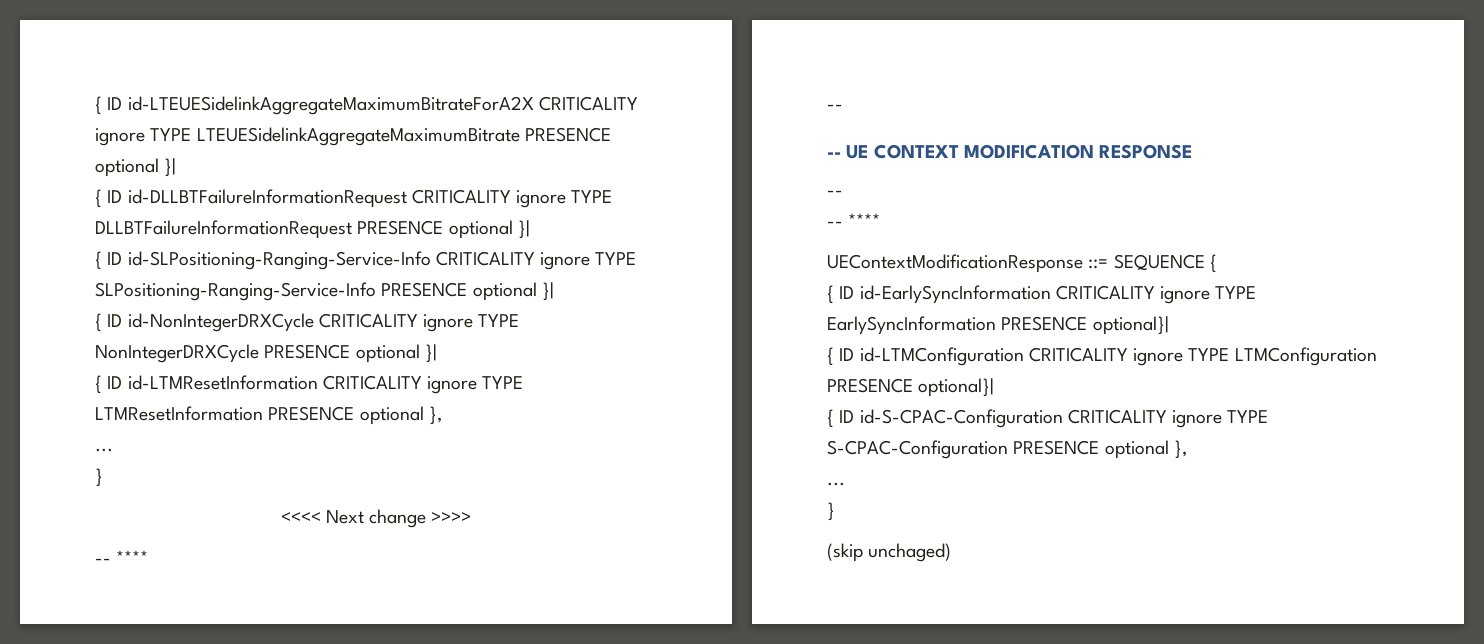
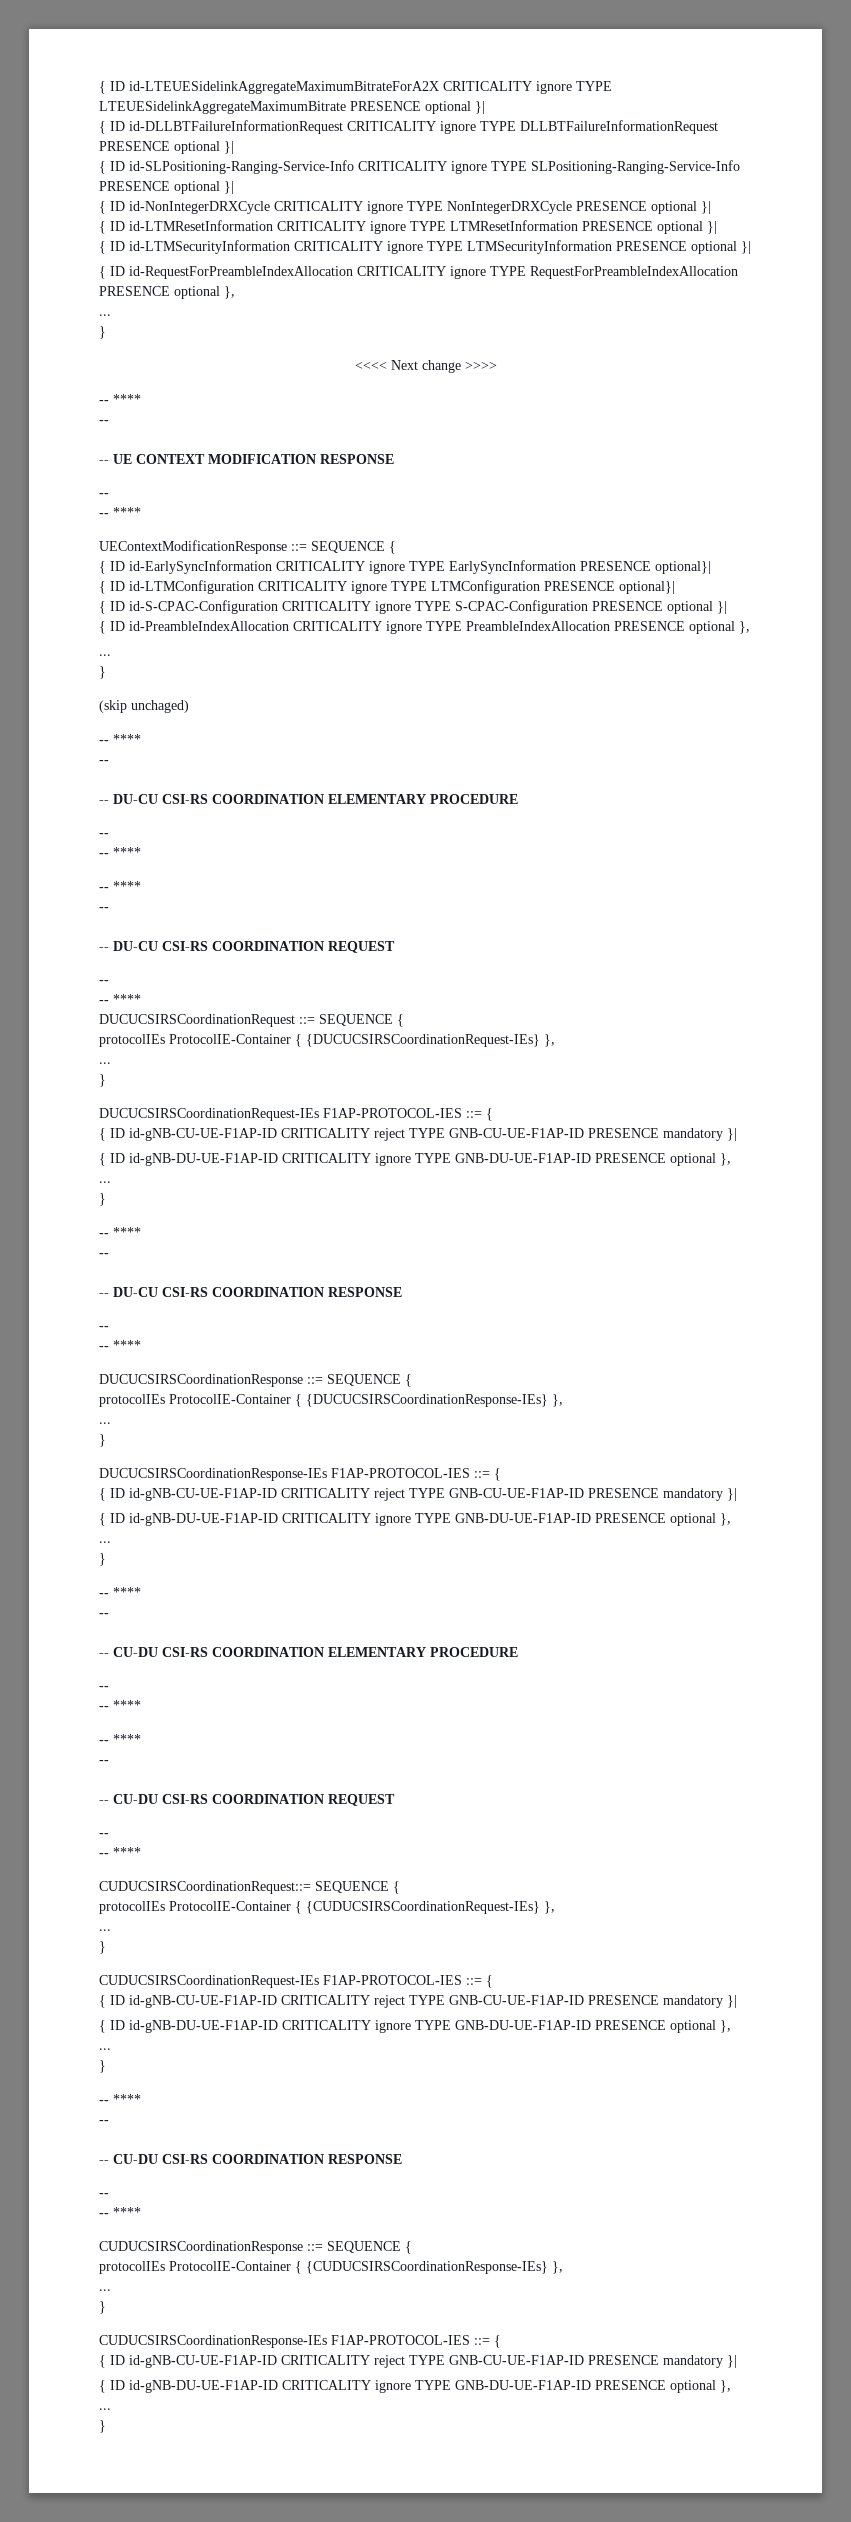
(424, 415) none -> [707,221,717,234] [99,240,751,254] [99,266,738,279] [99,286,220,299] }| // { ID id-LTMSecurityInformation CRITICALITY ignore TYPE LTMSecurityInformation PRESENCE optional }| // { ID id-RequestForPreambleIndexAllocation CRITICALITY ignore TYPE RequestForPreambleIndexAllocation PRESENCE optional
(1169, 449) none -> [717,601,727,614] [99,621,735,634] }| // { ID id-PreambleIndexAllocation CRITICALITY ignore TYPE PreambleIndexAllocation PRESENCE optional
(952, 552) none -> [99,734,141,744] [99,760,109,764] [99,794,518,804] [99,833,109,837] [99,847,141,857] [99,881,141,891] [99,907,109,911] [99,941,395,953] [99,980,109,984] [99,994,141,1004] [99,1014,404,1027] [99,1034,555,1047] [99,1062,111,1064] [99,1074,106,1087] [99,1108,493,1121] [99,1128,737,1141] [99,1153,731,1166] [99,1181,111,1183] [99,1193,106,1206] [99,1227,141,1237] [99,1253,109,1257] [99,1287,402,1297] [99,1326,109,1330] [99,1340,141,1350] [99,1374,412,1387] [99,1394,563,1407] [99,1422,111,1424] [99,1434,106,1447] [99,1468,501,1481] [99,1488,737,1501] [99,1513,731,1526] [99,1541,111,1543] [99,1553,106,1566] [99,1587,141,1597] [99,1613,109,1617] [99,1647,518,1657] [99,1686,109,1690] [99,1700,141,1710] [99,1734,141,1744] [99,1760,109,1764] [99,1794,395,1806] [99,1833,109,1837] [99,1847,141,1857] [99,1881,400,1894] [99,1901,555,1914] [99,1929,111,1931] [99,1941,106,1954] [99,1975,493,1988] [99,1995,737,2008] [99,2020,731,2033] [99,2048,111,2050] [99,2060,106,2073] [99,2094,141,2104] [99,2120,109,2124] [99,2154,402,2164] [99,2193,109,2197] [99,2207,141,2217] [99,2241,412,2254] [99,2261,563,2274] [99,2289,111,2291] [99,2301,106,2314] [99,2335,501,2348] [99,2355,737,2368] [99,2380,731,2393] [99,2408,111,2410] [99,2420,106,2433] // -- **** // -- // -- DU-CU CSI-RS COORDINATION ELEMENTARY PROCEDURE // -- // -- **** // -- **** // -- // -- DU-CU CSI-RS COORDINATION REQUEST // -- // -- **** // DUCUCSIRSCoordinationRequest ::= SEQUENCE { // protocolIEs ProtocolIE-Container { {DUCUCSIRSCoordinationRequest-IEs} }, // ... // } // DUCUCSIRSCoordinationRequest-IEs F1AP-PROTOCOL-IES ::= { // { ID id-gNB-CU-UE-F1AP-ID CRITICALITY reject TYPE GNB-CU-UE-F1AP-ID PRESENCE mandatory }| // { ID id-gNB-DU-UE-F1AP-ID CRITICALITY ignore TYPE GNB-DU-UE-F1AP-ID PRESENCE optional }, // ... // } // -- **** // -- // -- DU-CU CSI-RS COORDINATION RESPONSE // -- // -- **** // DUCUCSIRSCoordinationResponse ::= SEQUENCE { // protocolIEs ProtocolIE-Container { {DUCUCSIRSCoordinationResponse-IEs} }, // ... // } // DUCUCSIRSCoordinationResponse-IEs F1AP-PROTOCOL-IES ::= { // { ID id-gNB-CU-UE-F1AP-ID CRITICALITY reject TYPE GNB-CU-UE-F1AP-ID PRESENCE mandatory }| // { ID id-gNB-DU-UE-F1AP-ID CRITICALITY ignore TYPE GNB-DU-UE-F1AP-ID PRESENCE optional }, // ... // } // -- **** // -- // -- CU-DU CSI-RS COORDINATION ELEMENTARY PROCEDURE // -- // -- **** // -- **** // -- // -- CU-DU CSI-RS COORDINATION REQUEST // -- // -- **** // CUDUCSIRSCoordinationRequest::= SEQUENCE { // protocolIEs ProtocolIE-Container { {CUDUCSIRSCoordinationRequest-IEs} }, // ... // } // CUDUCSIRSCoordinationRequest-IEs F1AP-PROTOCOL-IES ::= { // { ID id-gNB-CU-UE-F1AP-ID CRITICALITY reject TYPE GNB-CU-UE-F1AP-ID PRESENCE mandatory }| // { ID id-gNB-DU-UE-F1AP-ID CRITICALITY ignore TYPE GNB-DU-UE-F1AP-ID PRESENCE optional }, // ... // } // -- **** // -- // -- CU-DU CSI-RS COORDINATION RESPONSE // -- // -- **** // CUDUCSIRSCoordinationResponse ::= SEQUENCE { // protocolIEs ProtocolIE-Container { {CUDUCSIRSCoordinationResponse-IEs} }, // ... // } // CUDUCSIRSCoordinationResponse-IEs F1AP-PROTOCOL-IES ::= { // { ID id-gNB-CU-UE-F1AP-ID CRITICALITY reject TYPE GNB-CU-UE-F1AP-ID PRESENCE mandatory }| // { ID id-gNB-DU-UE-F1AP-ID CRITICALITY ignore TYPE GNB-DU-UE-F1AP-ID PRESENCE optional }, // ... // }

